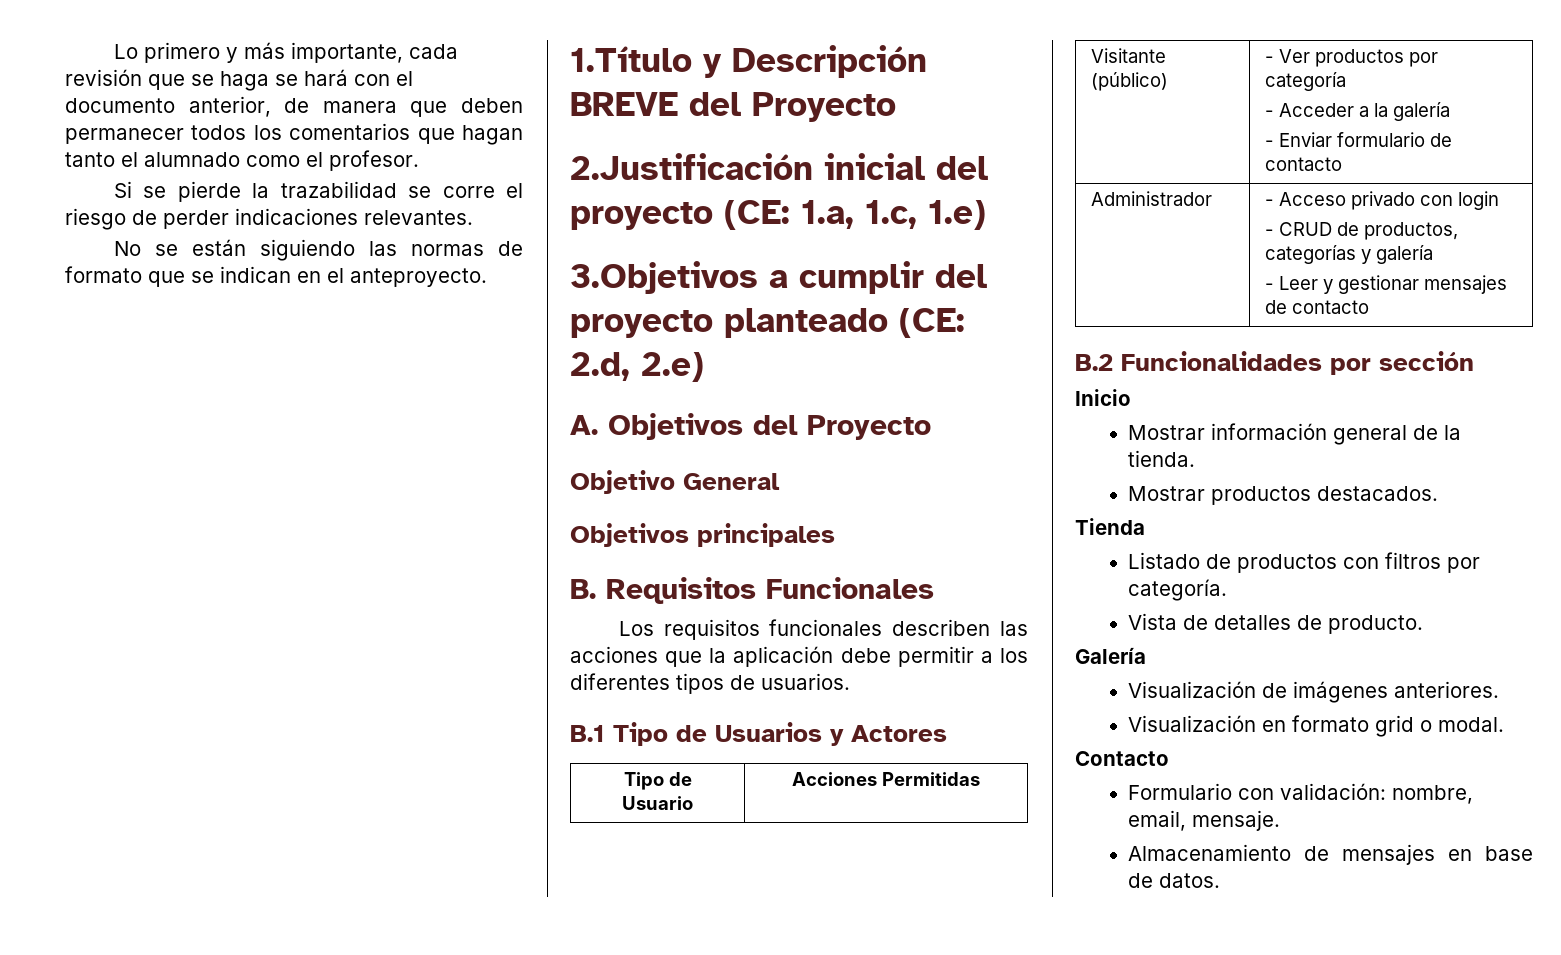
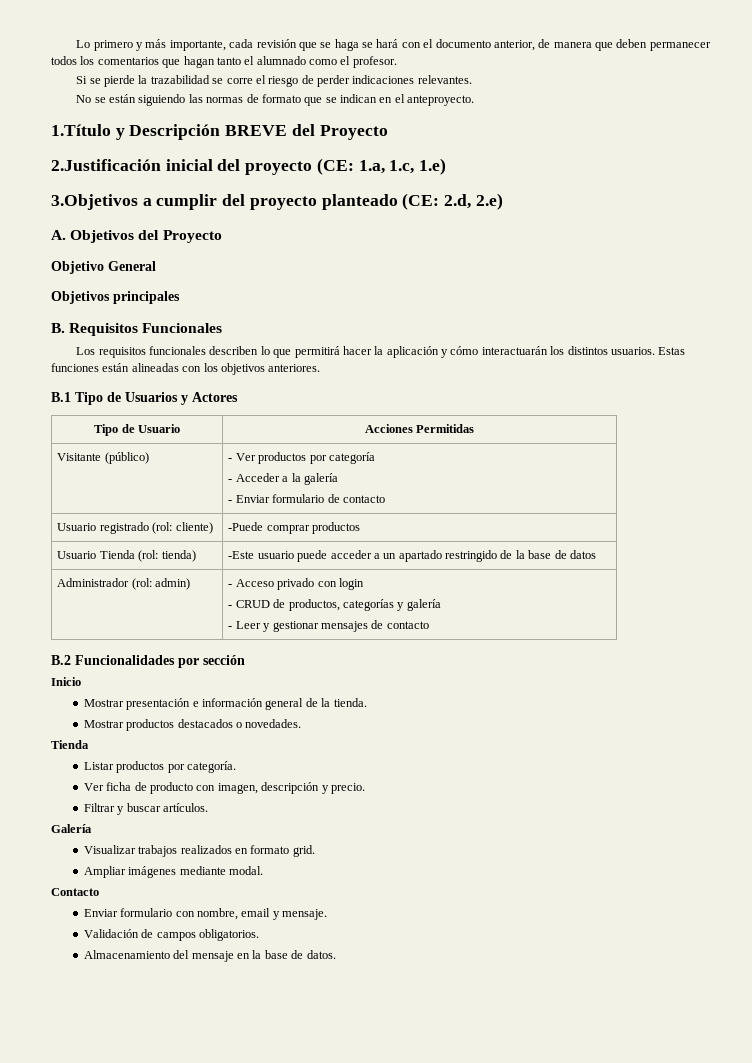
[1000,621,1028,636] [570,646,1028,667] [570,673,850,694] las acciones que la aplicación debe permitir a los diferentes tipos de usuarios. -> [260,346,686,358] [51,363,321,375] lo que permitirá hacer la aplicación y cómo interactuarán los distintos usuarios. Estas funciones están alineadas con los objetivos anteriores.
(1343, 164) none -> [57,522,213,534] [228,522,361,534] [57,550,196,562] [228,550,596,562] // Usuario registrado (rol: cliente) | -Puede comprar productos // Usuario Tienda (rol: tienda) | -Este usuario puede acceder a un apartado restringido de la base de datos
(1213, 198) none -> [131,578,191,590] (rol: admin)
(1206, 432) none -> [126,698,199,710] presentación e
[1317,486,1439,501] [1075,518,1145,535] [1128,552,1481,573] [1128,579,1228,601] [1128,613,1424,634] [1075,647,1146,664] [1128,681,1500,703] [1128,715,1505,737] [1075,751,1169,766] [1128,783,1474,804] [1128,810,1281,831] [1128,844,1473,865] destacados. // Tienda // Listado de productos con filtros por categoría. // Vista de detalles de producto. // Galería // Visualización de imágenes anteriores. // Visualización en formato grid o modal. // Contacto // Formulario con validación: nombre, email, mensaje. // Almacenamiento de mensajes en -> [177,719,302,728] [51,740,89,749] [83,761,237,773] [83,782,365,794] [83,803,209,815] [51,824,92,833] [83,845,315,857] [83,866,264,878] [51,888,99,896] [83,908,328,920] [83,929,260,941] [83,950,262,962] destacados o novedades. // Tienda // Listar productos por categoría. // Ver ficha de producto con imagen, descripción y precio. // Filtrar y buscar artículos. // Galería // Visualizar trabajos realizados en formato grid. // Ampliar imágenes mediante modal. // Contacto // Enviar formulario con nombre, email y mensaje. // Validación de campos obligatorios. // Almacenamiento del mensaje en la

